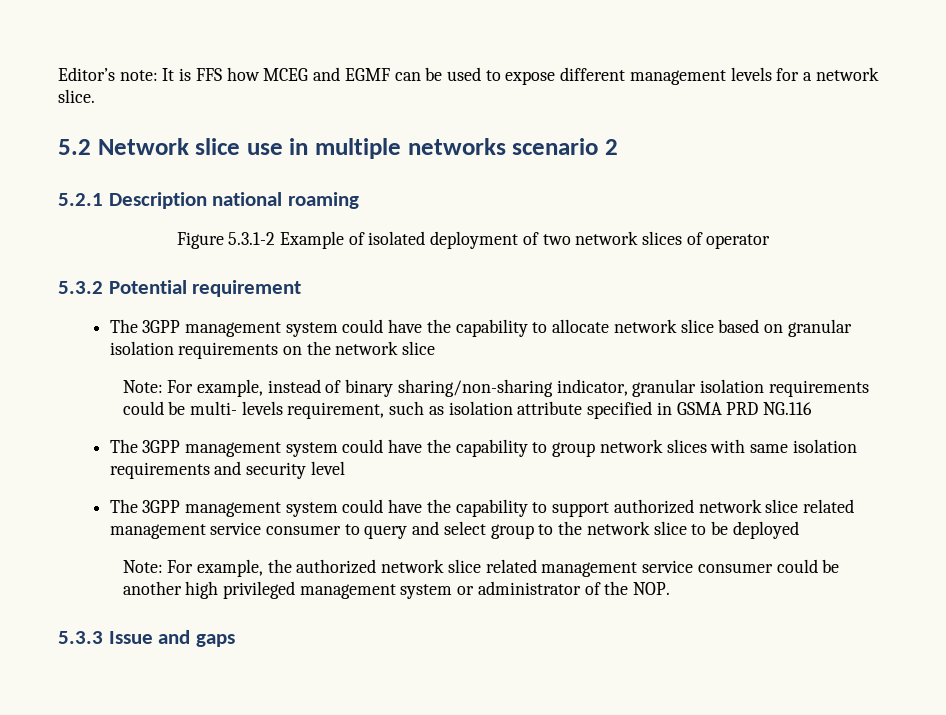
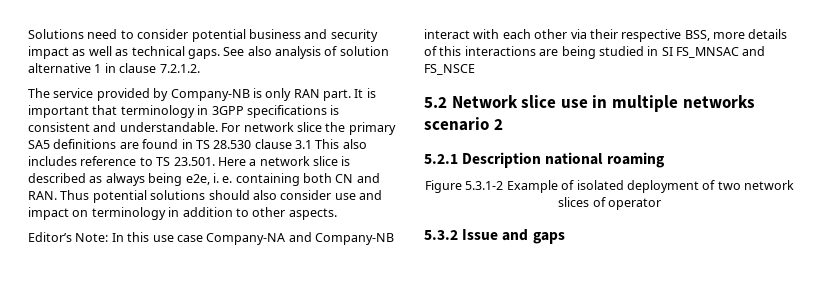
[58,67,879,85] [58,89,95,103] Editor’s note: It is FFS how MCEG and EGMF can be used to expose different management levels for a network slice. -> [28,29,378,42] [28,46,389,59] [28,63,200,73] [28,88,376,101] [28,105,340,118] [28,122,396,135] [28,139,367,149] [28,156,351,166] [28,173,380,186] [28,190,382,203] [28,207,337,220] [28,232,394,245] [424,29,788,42] [424,46,766,59] [424,64,475,75] Solutions need to consider potential business and security impact as well as technical gaps. See also analysis of solution alternative 1 in clause 7.2.1.2. // The service provided by Company-NB is only RAN part. It is important that terminology in 3GPP specifications is consistent and understandable. For network slice the primary SA5 definitions are found in TS 28.530 clause 3.1 This also includes reference to TS 23.501. Here a network slice is described as always being e2e, i. e. containing both CN and RAN. Thus potential solutions should also consider use and impact on terminology in addition to other aspects. // Editor’s Note: In this use case Company-NA and Company-NB interact with each other via their respective BSS, more details of this interactions are being studied in SI FS_MNSAC and FS_NSCE
[108,280,302,297] [109,319,852,337] [109,341,436,359] [122,379,869,397] [122,401,813,419] [109,439,857,457] [109,461,345,479] [109,499,854,517] [109,521,799,539] [122,559,840,577] [122,581,671,599] [58,631,103,644] Potential requirement // The 3GPP management system could have the capability to allocate network slice based on granular isolation requirements on the network slice // Note: For example, instead of binary sharing/non-sharing indicator, granular isolation requirements could be multi- levels requirement, such as isolation attribute specified in GSMA PRD NG.116 // The 3GPP management system could have the capability to group network slices with same isolation requirements and security level // The 3GPP management system could have the capability to support authorized network slice related management service consumer to query and select group to the network slice to be deployed // Note: For example, the authorized network slice related management service consumer could be another high privileged management system or administrator of the NOP. // 5.3.3 -> (458, 235) none

